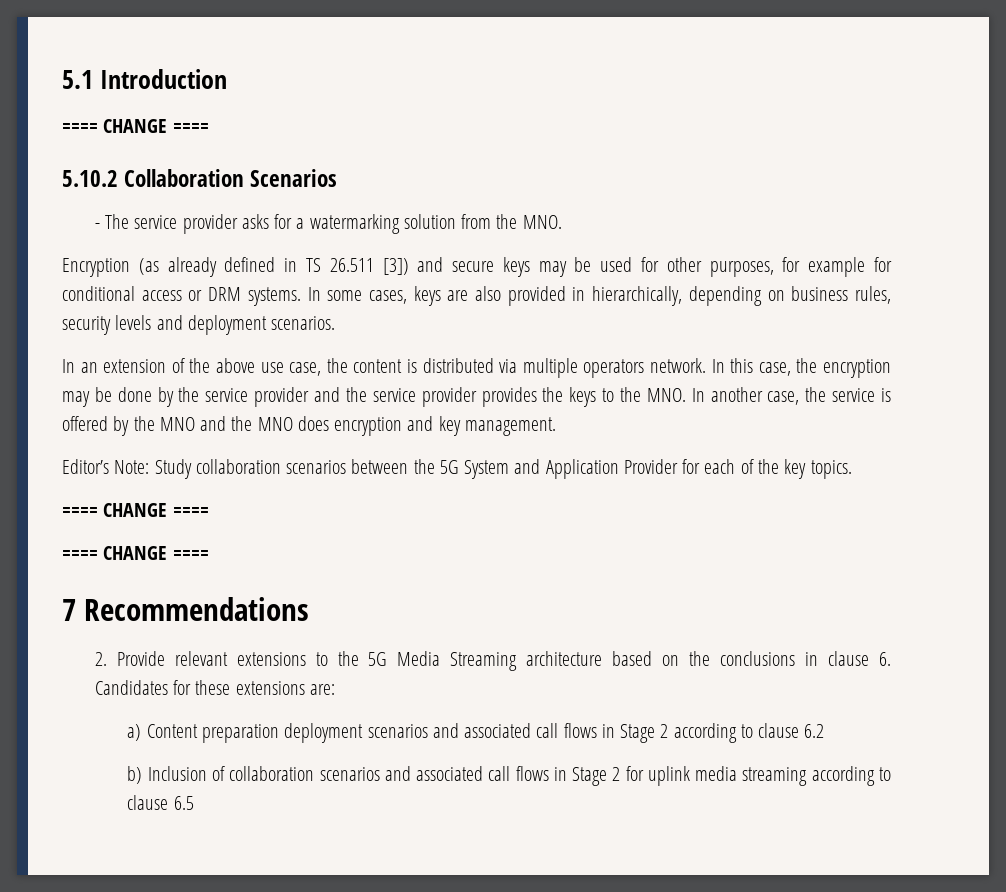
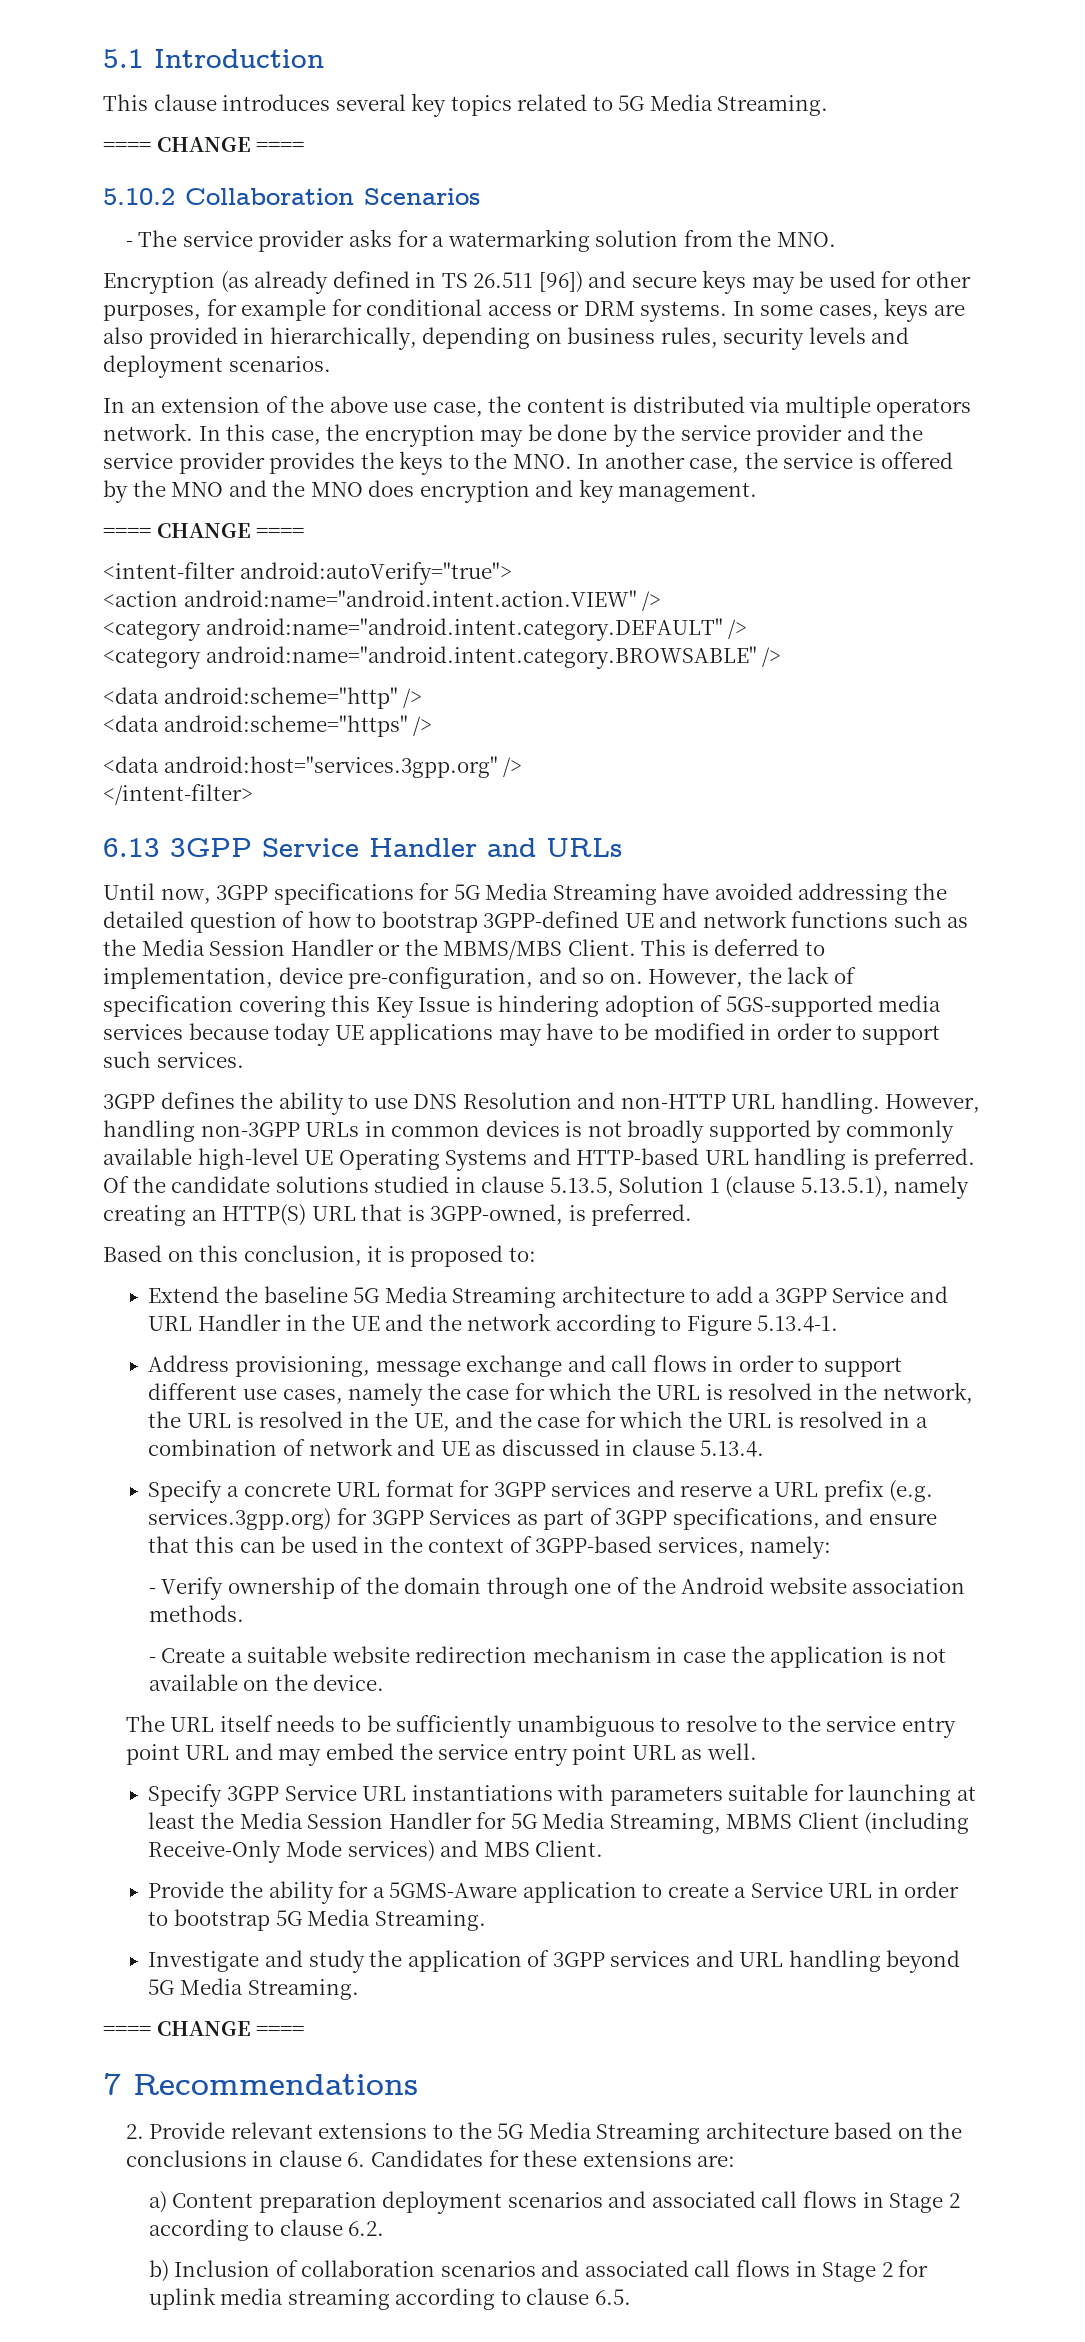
(228, 79) none -> [103,93,829,117] // This clause introduces several key topics related to 5G Media Streaming.
[382,258,409,275] [3]) -> [538,271,583,293] [96])
[62,459,852,479] [62,503,209,517] Editor’s Note: Study collaboration scenarios between the 5G System and Application Provider for each of the key topics. // ==== CHANGE ==== -> [103,523,305,538] [103,562,512,585] [103,590,662,611] [103,618,748,641] [103,646,782,669] [103,687,423,709] [103,715,433,737] [103,756,523,778] [103,784,253,805] [103,838,622,857] [103,883,947,905] [103,910,969,933] [103,939,825,960] [103,966,856,989] [103,995,942,1018] [103,1023,940,1046] [103,1051,244,1068] [103,1092,981,1115] [103,1120,954,1143] [103,1148,976,1171] [103,1176,970,1199] [103,1204,693,1226] [103,1245,536,1267] [148,1286,948,1308] [148,1313,839,1336] [148,1355,902,1377] [148,1382,973,1406] [148,1411,928,1432] [148,1438,765,1457] [148,1480,934,1503] [148,1508,937,1530] [148,1536,832,1559] [148,1577,966,1600] [148,1605,244,1622] [148,1646,947,1668] [148,1674,385,1691] [125,1715,956,1738] [125,1743,757,1766] [148,1784,976,1807] [148,1812,970,1834] [148,1840,604,1863] [148,1881,960,1904] [148,1909,486,1931] [148,1950,961,1973] [148,1978,359,2000] ==== CHANGE ==== // <intent-filter android:autoVerify="true"> // <action android:name="android.intent.action.VIEW" /> // <category android:name="android.intent.category.DEFAULT" /> // <category android:name="android.intent.category.BROWSABLE" /> // <data android:scheme="http" /> // <data android:scheme="https" /> // <data android:host="services.3gpp.org" /> // </intent-filter> // 6.13 3GPP Service Handler and URLs // Until now, 3GPP specifications for 5G Media Streaming have avoided addressing the detailed question of how to bootstrap 3GPP-defined UE and network functions such as the Media Session Handler or the MBMS/MBS Client. This is deferred to implementation, device pre-configuration, and so on. However, the lack of specification covering this Key Issue is hindering adoption of 5GS-supported media services because today UE applications may have to be modified in order to support such services. // 3GPP defines the ability to use DNS Resolution and non-HTTP URL handling. However, handling non-3GPP URLs in common devices is not broadly supported by commonly available high-level UE Operating Systems and HTTP-based URL handling is preferred. Of the candidate solutions studied in clause 5.13.5, Solution 1 (clause 5.13.5.1), namely creating an HTTP(S) URL that is 3GPP-owned, is preferred. // Based on this conclusion, it is proposed to: // Extend the baseline 5G Media Streaming architecture to add a 3GPP Service and URL Handler in the UE and the network according to Figure 5.13.4-1. // Address provisioning, message exchange and call flows in order to support different use cases, namely the case for which the URL is resolved in the network, the URL is resolved in the UE, and the case for which the URL is resolved in a combination of network and UE as discussed in clause 5.13.4. // Specify a concrete URL format for 3GPP services and reserve a URL prefix (e.g. services.3gpp.org) for 3GPP Services as part of 3GPP specifications, and ensure that this can be used in the context of 3GPP-based services, namely: // - Verify ownership of the domain through one of the Android website association methods. // - Create a suitable website redirection mechanism in case the application is not available on the device. // The URL itself needs to be sufficiently unambiguous to resolve to the service entry point URL and may embed the service entry point URL as well. // Specify 3GPP Service URL instantiations with parameters suitable for launching at least the Media Session Handler for 5G Media Streaming, MBMS Client (including Receive-Only Mode services) and MBS Client. // Provide the ability for a 5GMS-Aware application to create a Service URL in order to bootstrap 5G Media Streaming. // Investigate and study the application of 3GPP services and URL handling beyond 5G Media Streaming.
[804,724,825,738] 6.2 -> [348,2221,385,2236] 6.2.
[173,796,194,810] 6.5 -> [594,2289,631,2305] 6.5.

